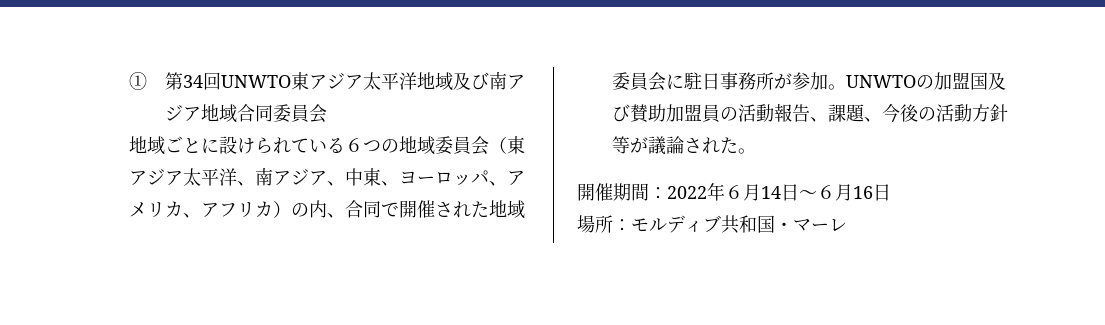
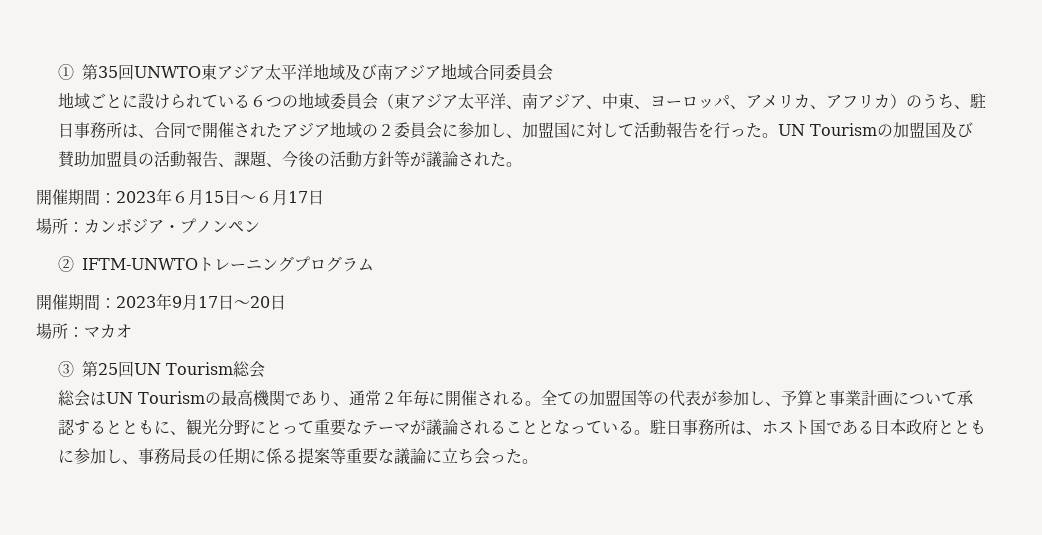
[182,75,203,88] 34 -> [97,66,118,78] 35
[309,200,328,218] 内 -> [921,93,986,109] [57,122,138,138] うち、駐日事務所は
[489,200,526,219] [612,72,917,91] 地域委員会に駐日事務所が参加。UNWTO -> [281,121,877,139] アジア地域の２委員会に参加し、加盟国に対して活動報告を行った。UN Tourism
[667,182,781,201] 2022年６月14 -> [116,188,224,205] 2023年６月15
[853,184,891,201] [577,215,847,234] 16日 // 場所：モルディブ共和国・マーレ -> [288,190,324,205] [36,218,260,234] [57,256,374,272] [36,293,286,310] [36,323,132,339] [57,361,265,378] [57,389,973,407] [57,419,986,436] [57,447,538,465] 17日 // 場所：カンボジア・プノンペン // ② IFTM-UNWTOトレーニングプログラム // 開催期間：2023年9月17日～20日 // 場所：マカオ // ③第25回UN Tourism総会 // 総会はUN Tourismの最高機関であり、通常２年毎に開催される。全ての加盟国等の代表が参加し、予算と事業計画について承認するとともに、観光分野にとって重要なテーマが議論されることとなっている。駐日事務所は、ホスト国である日本政府とともに参加し、事務局長の任期に係る提案等重要な議論に立ち会った。

